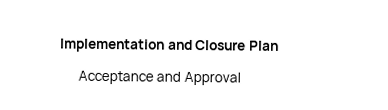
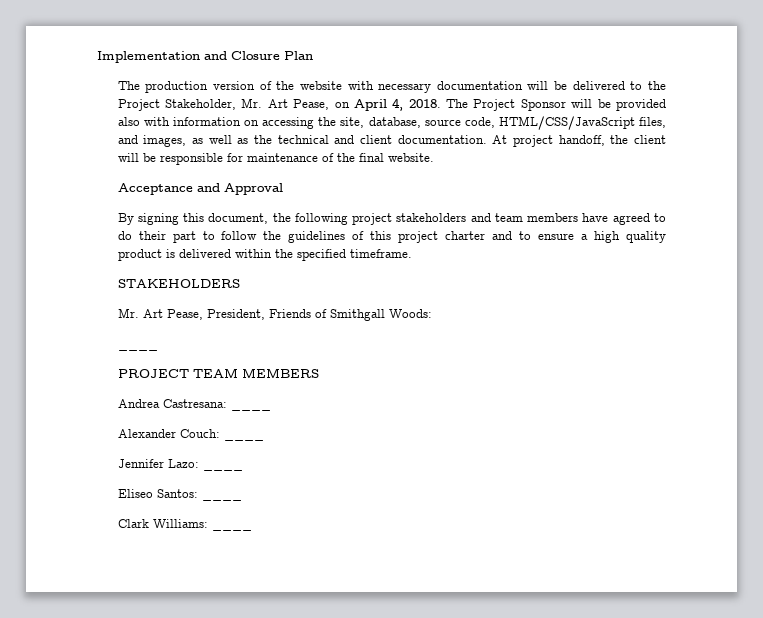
[77,70,241,86] Acceptance and Approval -> [117,81,667,93] [117,98,667,111] [117,116,666,130] [117,135,666,147] [117,153,434,165] [117,183,283,195] [117,213,666,225] [117,231,666,243] [117,249,412,261] [117,279,240,288] [117,308,432,321] [117,348,158,351] [117,368,319,378] [117,399,227,408] [230,408,271,411] [117,429,220,438] [223,438,264,441] [117,459,199,468] [202,468,243,471] [117,489,198,498] [201,498,242,501] [117,519,208,528] [211,528,252,531] The production version of the website with necessary documentation will be delivered to the Project Stakeholder, Mr. Art Pease, on April 4, 2018. The Project Sponsor will be provided also with information on accessing the site, database, source code, HTML/CSS/JavaScript files, and images, as well as the technical and client documentation. At project handoff, the client will be responsible for maintenance of the final website. // Acceptance and Approval // By signing this document, the following project stakeholders and team members have agreed to do their part to follow the guidelines of this project charter and to ensure a high quality product is delivered within the specified timeframe. // STAKEHOLDERS // Mr. Art Pease, President, Friends of Smithgall Woods: // ____ // PROJECT TEAM MEMBERS // Andrea Castresana: ____ // Alexander Couch: ____ // Jennifer Lazo: ____ // Eliseo Santos: ____ // Clark Williams: ____

